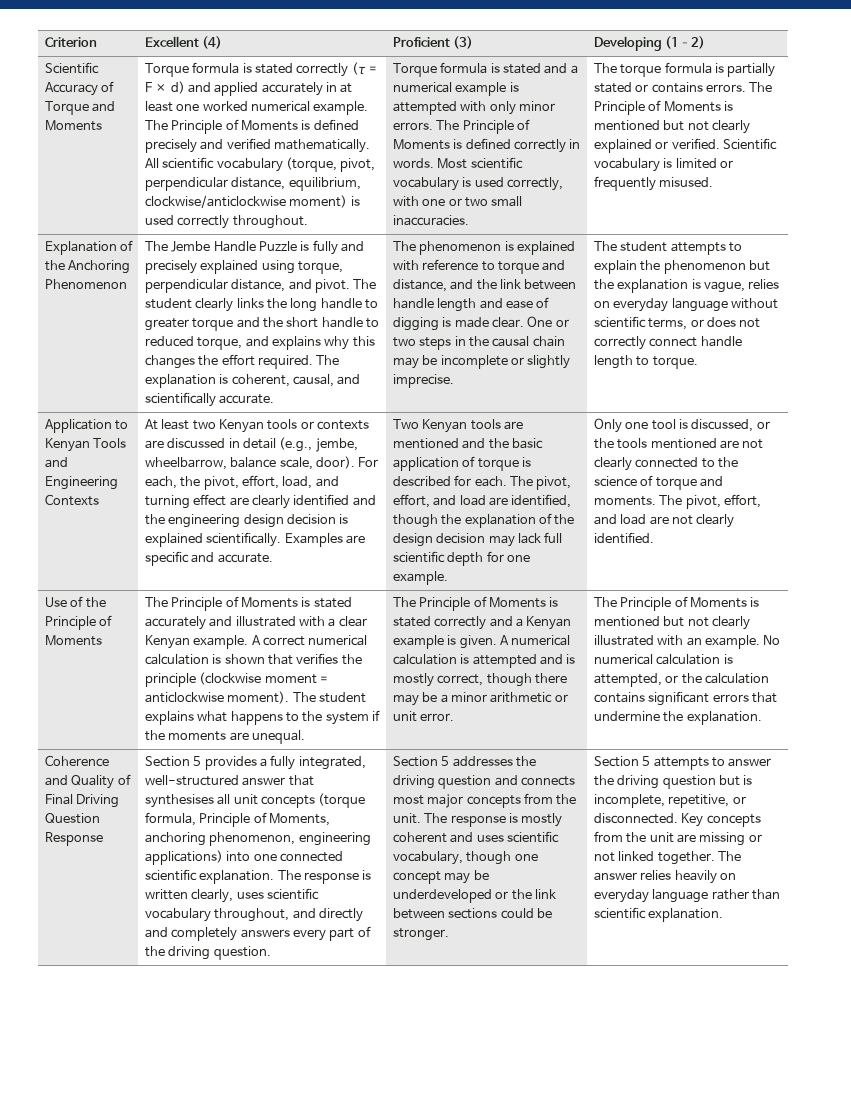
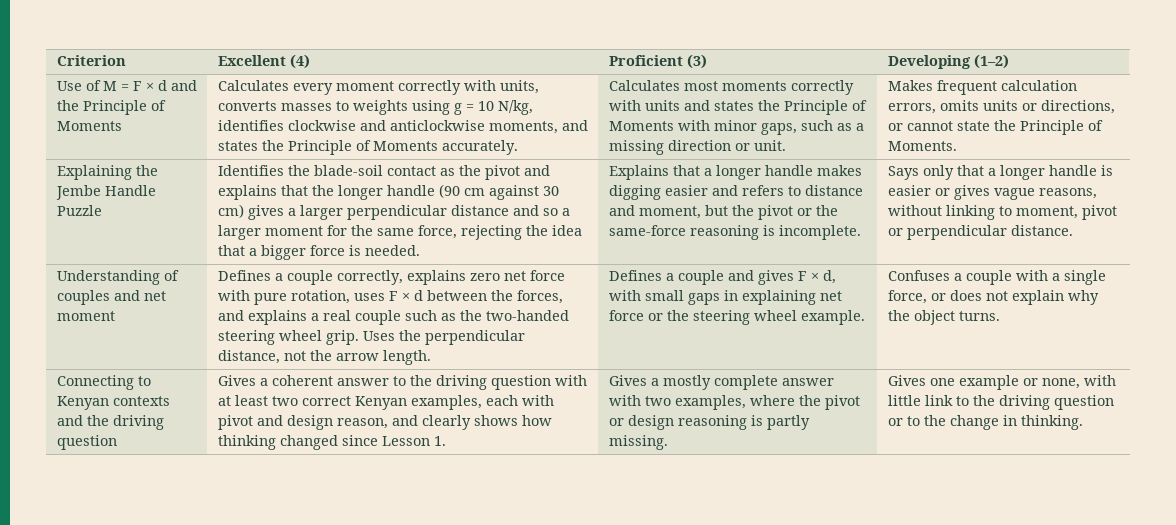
[44,62,99,74] [44,81,115,96] [44,101,116,115] [44,120,102,131] [144,62,378,77] [144,81,353,96] [144,101,369,115] [144,119,359,134] [144,138,370,153] [144,157,376,172] [144,177,361,191] [144,195,360,208] [144,215,308,229] [392,62,578,77] [392,82,519,96] [392,101,555,115] [392,119,530,134] [392,138,581,153] [392,157,523,169] [392,177,563,191] [392,196,523,207] [392,215,469,226] [593,62,776,77] [593,82,773,93] [593,100,733,115] [593,120,750,134] [593,138,777,153] [593,158,733,172] [593,176,714,191] [44,240,134,255] [44,260,131,274] [44,279,127,289] [144,240,365,255] [144,260,343,274] [144,279,377,293] [144,298,379,312] [144,317,380,331] [144,336,375,350] [144,354,340,369] [144,374,361,388] [144,392,275,407] [392,241,575,255] [392,259,566,274] [392,279,577,292] [392,297,550,312] [392,316,569,331] [392,336,565,350] [392,355,571,369] [392,374,454,388] [593,241,742,255] [593,260,770,274] [593,279,780,293] [593,298,778,312] [593,316,761,330] [593,336,742,350] [593,355,698,369] [44,419,129,433] [44,438,127,452] [44,457,68,468] [44,476,118,490] [44,494,99,506] [144,419,370,433] [144,437,358,452] [144,456,379,470] [144,475,339,490] [144,494,376,509] [144,514,349,528] [144,532,365,547] [144,551,273,566] [392,419,523,433] [392,438,543,449] [392,456,531,471] [392,475,572,490] [392,494,572,508] [392,513,575,528] [392,532,563,547] [392,551,530,566] [392,571,448,585] [593,418,770,433] [593,438,764,449] [593,457,738,471] [593,475,723,490] [593,494,761,509] [593,514,735,528] [593,532,654,544] [44,596,106,608] [44,615,113,630] [44,635,102,646] [144,596,352,611] [144,616,367,630] [144,635,368,649] [144,653,362,665] [144,672,328,687] [144,691,366,704] [144,710,381,725] [144,730,305,744] [392,596,559,611] [392,616,572,630] [392,635,571,649] [392,654,576,668] [392,673,567,687] [392,692,568,706] [392,711,455,722] [593,596,760,611] [593,616,750,630] [593,635,781,649] [593,654,733,665] [593,673,769,687] [593,691,777,706] [593,711,762,725] [44,755,109,767] [44,774,131,789] [44,794,120,808] [44,813,100,824] [44,832,103,846] [144,755,366,770] [144,775,314,786] [144,793,366,808] [144,812,330,827] [144,832,371,846] [144,850,343,865] [144,869,372,884] [144,888,319,903] [144,908,363,922] [144,926,371,941] [144,946,271,960] [392,756,536,767] [392,775,575,789] [392,793,577,808] [392,813,563,827] [392,831,559,843] [392,851,538,865] [392,870,489,884] [392,889,556,903] [392,908,552,919] [392,928,449,941] [593,756,772,770] [593,775,753,789] [593,794,746,808] [593,813,761,827] [593,831,762,846] [593,851,741,865] [593,870,736,884] [593,889,780,903] [593,907,724,922] Scientific Accuracy of Torque and Moments | Torque formula is stated correctly (τ = F × d) and applied accurately in at least one worked numerical example. The Principle of Moments is defined precisely and verified mathematically. All scientific vocabulary (torque, pivot, perpendicular distance, equilibrium, clockwise/anticlockwise moment) is used correctly throughout. | Torque formula is stated and a numerical example is attempted with only minor errors. The Principle of Moments is defined correctly in words. Most scientific vocabulary is used correctly, with one or two small inaccuracies. | The torque formula is partially stated or contains errors. The Principle of Moments is mentioned but not clearly explained or verified. Scientific vocabulary is limited or frequently misused. // Explanation of the Anchoring Phenomenon | The Jembe Handle Puzzle is fully and precisely explained using torque, perpendicular distance, and pivot. The student clearly links the long handle to greater torque and the short handle to reduced torque, and explains why this changes the effort required. The explanation is coherent, causal, and scientifically accurate. | The phenomenon is explained with reference to torque and distance, and the link between handle length and ease of digging is made clear. One or two steps in the causal chain may be incomplete or slightly imprecise. | The student attempts to explain the phenomenon but the explanation is vague, relies on everyday language without scientific terms, or does not correctly connect handle length to torque. // Application to Kenyan Tools and Engineering Contexts | At least two Kenyan tools or contexts are discussed in detail (e.g., jembe, wheelbarrow, balance scale, door). For each, the pivot, effort, load, and turning effect are clearly identified and the engineering design decision is explained scientifically. Examples are specific and accurate. | Two Kenyan tools are mentioned and the basic application of torque is described for each. The pivot, effort, and load are identified, though the explanation of the design decision may lack full scientific depth for one example. | Only one tool is discussed, or the tools mentioned are not clearly connected to the science of torque and moments. The pivot, effort, and load are not clearly identified. // Use of the Principle of Moments | The Principle of Moments is stated accurately and illustrated with a clear Kenyan example. A correct numerical calculation is shown that verifies the principle (clockwise moment = anticlockwise moment). The student explains what happens to the system if the moments are unequal. | The Principle of Moments is stated correctly and a Kenyan example is given. A numerical calculation is attempted and is mostly correct, though there may be a minor arithmetic or unit error. | The Principle of Moments is mentioned but not clearly illustrated with an example. No numerical calculation is attempted, or the calculation contains significant errors that undermine the explanation. // Coherence and Quality of Final Driving Question Response | Section 5 provides a fully integrated, well-structured answer that synthesises all unit concepts (torque formula, Principle of Moments, anchoring phenomenon, engineering applications) into one connected scientific explanation. The response is written clearly, uses scientific vocabulary throughout, and directly and completely answers every part of the driving question. | Section 5 addresses the driving question and connects most major concepts from the unit. The response is mostly coherent and uses scientific vocabulary, though one concept may be underdeveloped or the link between sections could be stronger. | Section 5 attempts to answer the driving question but is incomplete, repetitive, or disconnected. Key concepts from the unit are missing or not linked together. The answer relies heavily on everyday language rather than scientific explanation. -> [56,80,197,91] [56,100,166,115] [56,121,122,131] [217,80,539,95] [217,100,533,115] [217,120,588,134] [217,140,518,155] [608,80,854,95] [608,100,867,115] [608,120,864,135] [608,140,786,155] [887,80,1077,95] [887,100,1115,114] [887,120,1103,135] [887,141,957,151] [56,165,158,180] [55,185,156,200] [56,205,102,216] [217,165,550,180] [217,184,559,200] [217,204,570,220] [217,225,582,240] [217,245,420,260] [608,165,862,180] [608,185,863,200] [608,205,838,220] [608,225,861,240] [887,165,1113,180] [887,185,1097,200] [887,205,1117,220] [887,225,1073,240] [56,270,179,285] [56,290,166,305] [56,311,115,321] [217,270,565,285] [217,290,563,305] [217,310,569,325] [217,330,525,345] [217,350,431,365] [608,270,836,285] [608,290,842,305] [608,310,865,325] [887,270,1106,285] [887,290,1099,305] [887,310,1000,325] [56,375,151,390] [56,396,170,410] [56,415,164,430] [56,435,117,450] [217,375,587,390] [217,395,554,410] [217,415,552,430] [217,435,446,450] [608,375,834,390] [608,395,860,410] [608,415,810,430] [608,435,668,450] [887,375,1116,390] [887,395,1114,410] [887,415,1083,430] Use of M = F × d and the Principle of Moments | Calculates every moment correctly with units, converts masses to weights using g = 10 N/kg, identifies clockwise and anticlockwise moments, and states the Principle of Moments accurately. | Calculates most moments correctly with units and states the Principle of Moments with minor gaps, such as a missing direction or unit. | Makes frequent calculation errors, omits units or directions, or cannot state the Principle of Moments. // Explaining the Jembe Handle Puzzle | Identifies the blade-soil contact as the pivot and explains that the longer handle (90 cm against 30 cm) gives a larger perpendicular distance and so a larger moment for the same force, rejecting the idea that a bigger force is needed. | Explains that a longer handle makes digging easier and refers to distance and moment, but the pivot or the same-force reasoning is incomplete. | Says only that a longer handle is easier or gives vague reasons, without linking to moment, pivot or perpendicular distance. // Understanding of couples and net moment | Defines a couple correctly, explains zero net force with pure rotation, uses F × d between the forces, and explains a real couple such as the two-handed steering wheel grip. Uses the perpendicular distance, not the arrow length. | Defines a couple and gives F × d, with small gaps in explaining net force or the steering wheel example. | Confuses a couple with a single force, or does not explain why the object turns. // Connecting to Kenyan contexts and the driving question | Gives a coherent answer to the driving question with at least two correct Kenyan examples, each with pivot and design reason, and clearly shows how thinking changed since Lesson 1. | Gives a mostly complete answer with two examples, where the pivot or design reasoning is partly missing. | Gives one example or none, with little link to the driving question or to the change in thinking.

